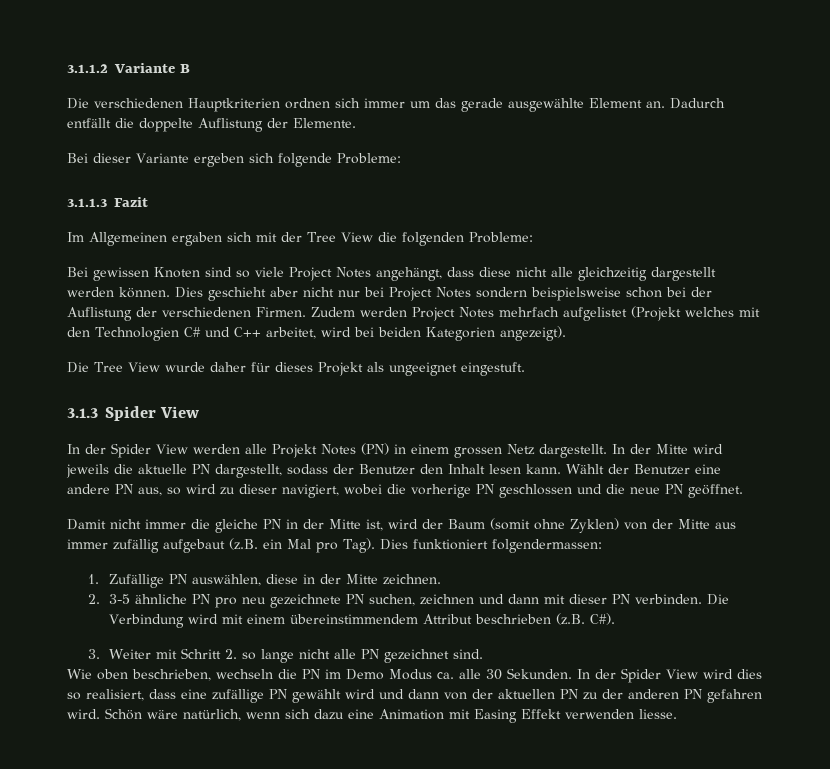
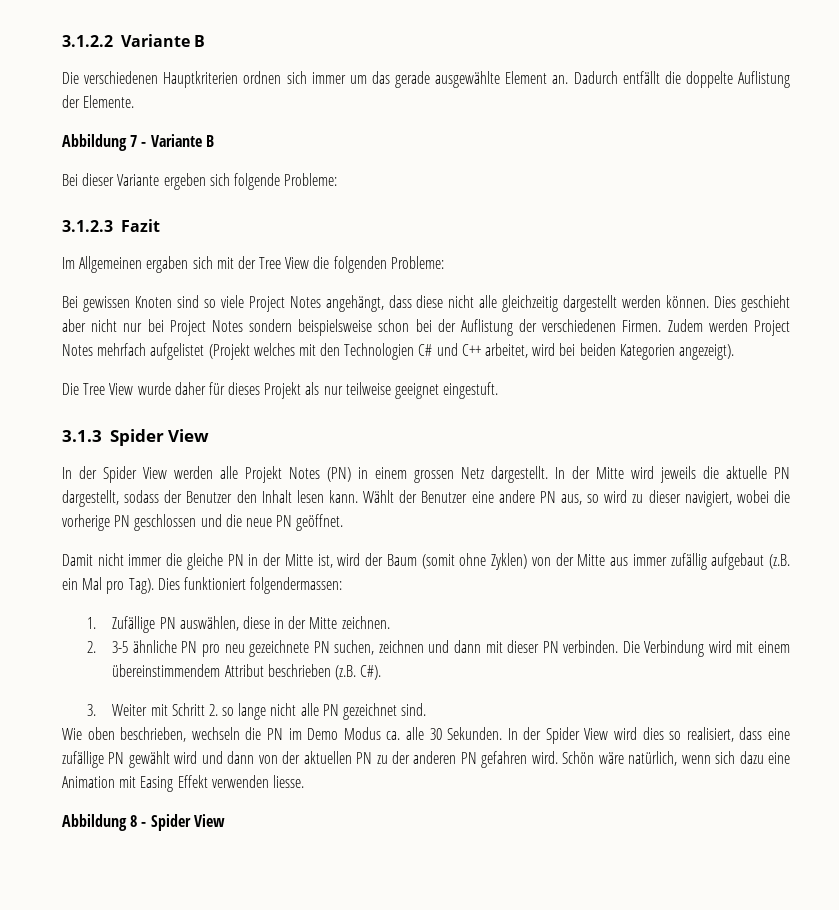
[67,64,108,73] 3.1.1.2 -> [62,35,113,47] 3.1.2.2
(356, 123) none -> [62,134,214,151] // Abbildung 7 - Variante B
[67,198,107,207] 3.1.1.3 -> [62,220,113,232] 3.1.2.3
[388,362,457,376] ungeeignet -> [323,382,440,399] nur teilweise geeignet
(677, 714) none -> [62,814,225,831] // Abbildung 8 - Spider View

